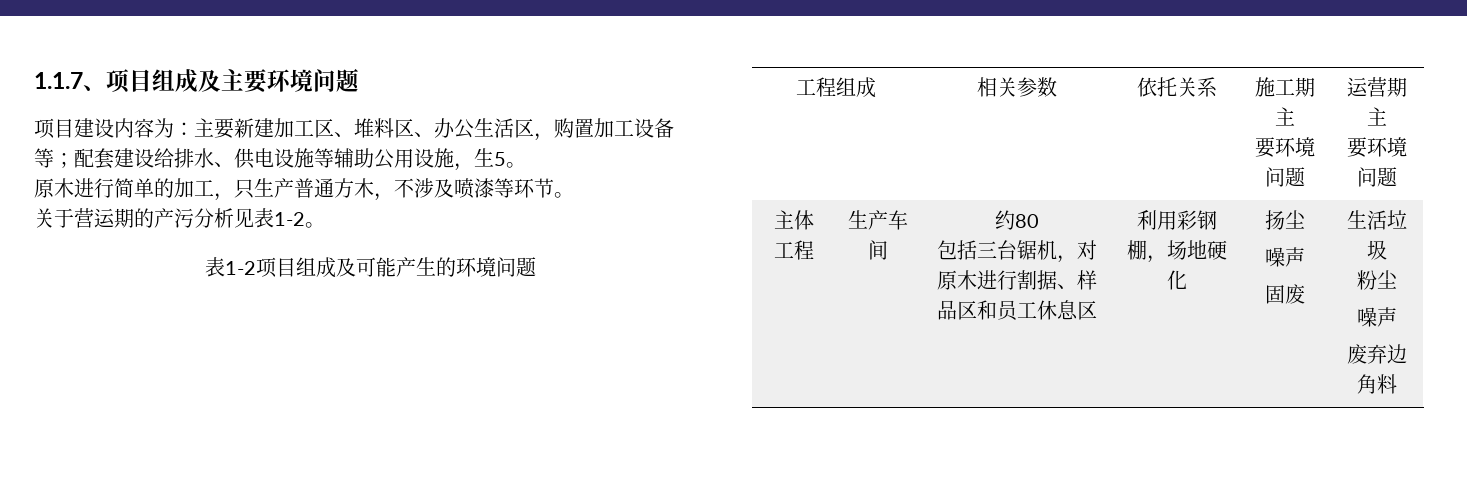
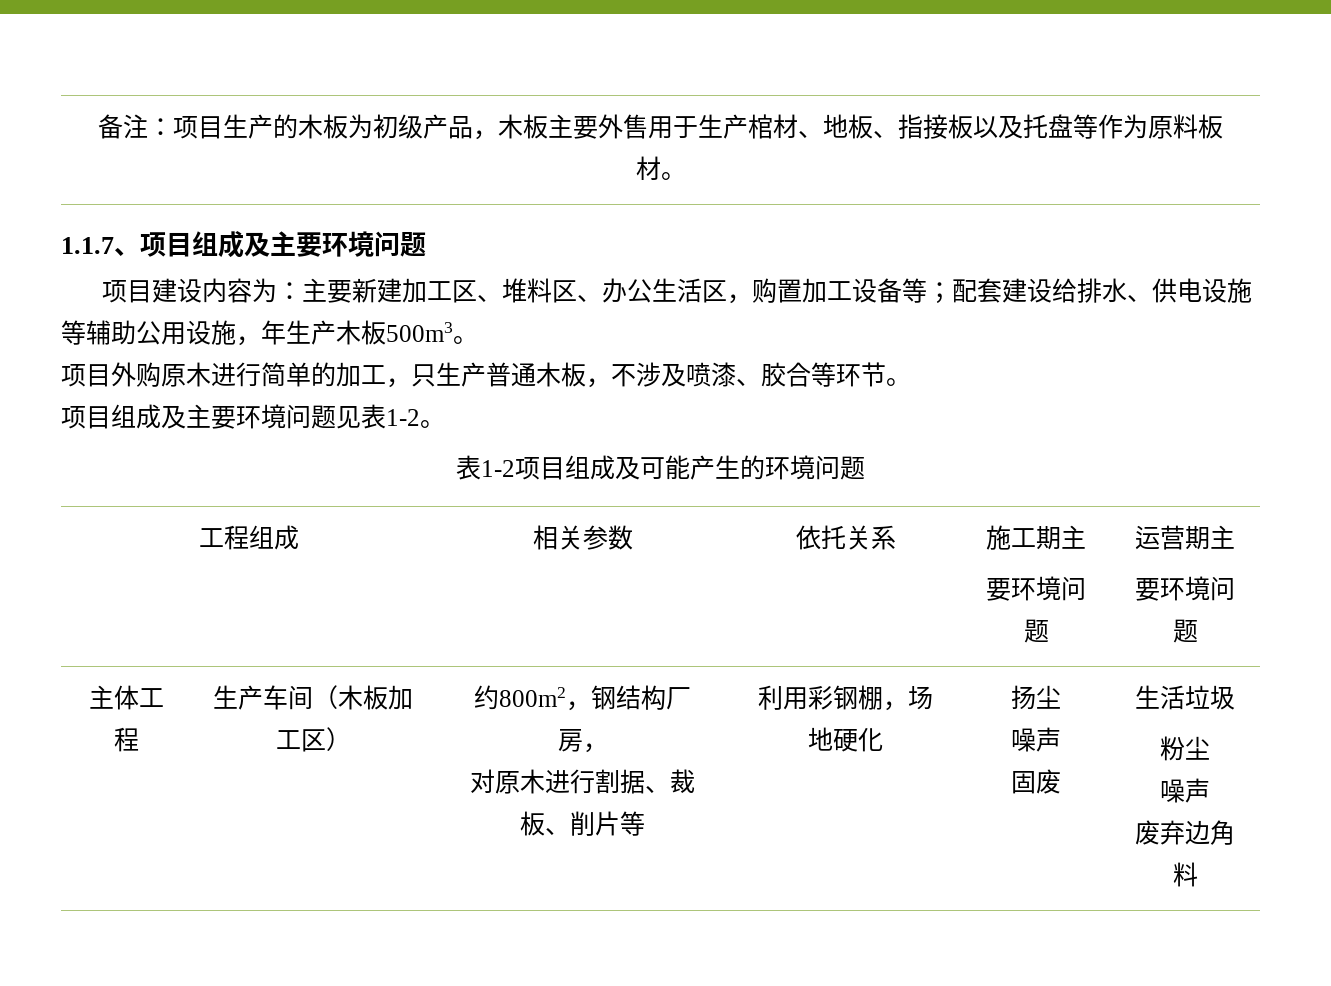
(34, 80) none -> [98,114,1223,140] [635,156,686,180] 备注：项目生产的木板为初级产品，木板主要外售用于生产棺材、地板、指接板以及托盘等作为原料板材。 //
[474,148,526,168] 生5。 // -> [261,320,478,345] [61,362,161,387] 年生产木板500m3。 // 项目外购
[334,178,374,198] 方木 -> [536,362,586,387] 木板
(494, 188) none -> [736,362,811,387] 、胶合
[34,208,234,228] 关于营运期的产污分析 -> [61,404,336,429] 项目组成及主要环境问题
[995,210,1039,230] [937,240,1097,263] [937,270,1097,290] [937,300,1097,321] | 约80 // 包括三台锯机，对原木进行割据、样品区和员工休息区 -> [313,685,413,710] [275,727,351,752] [474,685,691,711] [557,729,608,753] [470,769,695,794] [520,811,645,836] （木板加工区） | 约800m2，钢结构厂房， // 对原木进行割据、裁板、削片等

